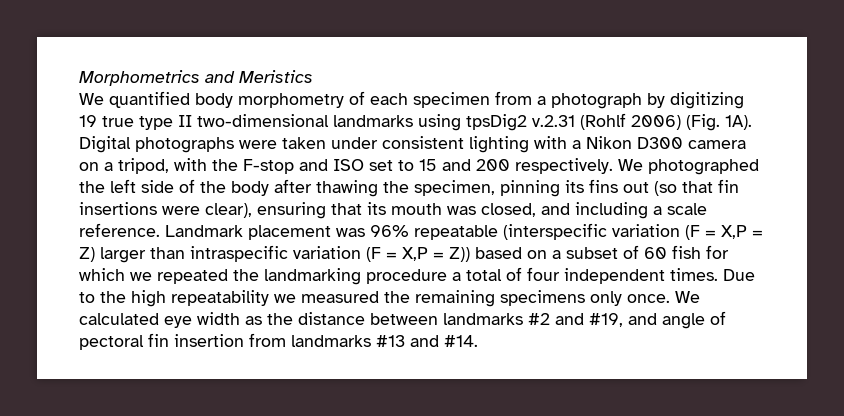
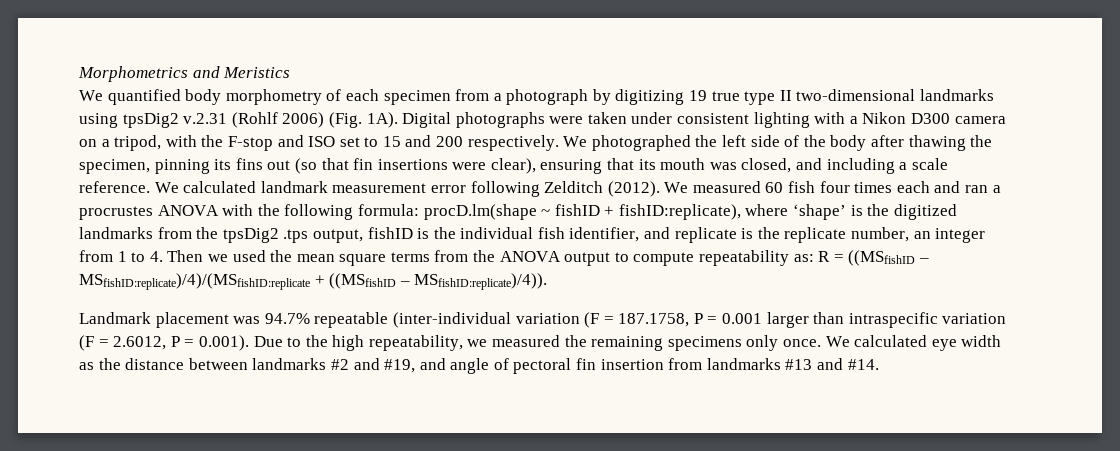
[165,223,763,240] [79,247,95,262] Landmark placement was 96% repeatable (interspecific variation (F = X,P = Z) -> [154,181,1001,197] [79,204,957,220] [79,227,986,243] [79,250,929,266] [79,273,548,290] [79,312,763,328] We calculated landmark measurement error following Zelditch (2012). We measured 60 fish four times each and ran a procrustes ANOVA with the following formula: procD.lm(shape ~ fishID + fishID:replicate), where ‘shape’ is the digitized landmarks from the tpsDig2 .tps output, fishID is the individual fish identifier, and replicate is the replicate number, an integer from 1 to 4. Then we used the mean square terms from the ANOVA output to compute repeatability as: R = ((MSfishID – MSfishID:replicate)/4)/(MSfishID:replicate + ((MSfishID – MSfishID:replicate)/4)). // Landmark placement was 94.7% repeatable (inter-individual variation (F = 187.1758, P = 0.001
[402,245,729,262] [79,267,718,285] X,P = Z)) based on a subset of 60 fish for which we repeated the landmarking procedure a total of four independent times. -> [113,335,249,351] 2.6012, P = 0.001).
[171,290,269,306] repeatability -> [368,335,463,351] repeatability,

